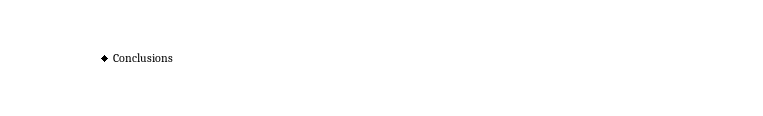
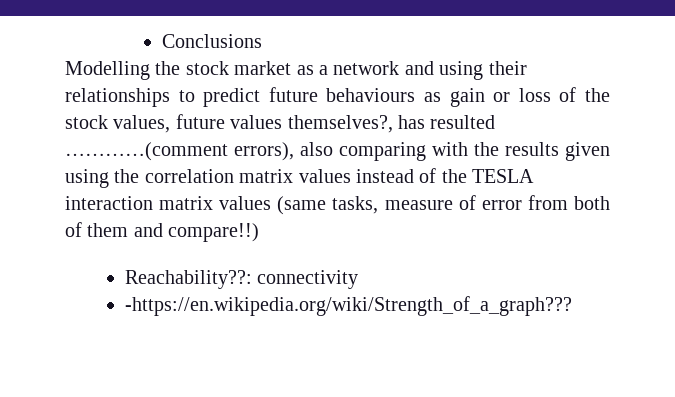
(173, 57) none -> [65,61,527,80] [65,87,611,107] [65,114,496,133] [65,142,610,161] [65,168,535,188] [65,195,610,215] [65,222,260,242] [124,270,359,289] [124,296,572,316] // Modelling the stock market as a network and using their relationships to predict future behaviours as gain or loss of the stock values, future values themselves?, has resulted …………(comment errors), also comparing with the results given using the correlation matrix values instead of the TESLA interaction matrix values (same tasks, measure of error from both of them and compare!!) // Reachability??: connectivity // -https://en.wikipedia.org/wiki/Strength_of_a_graph???

